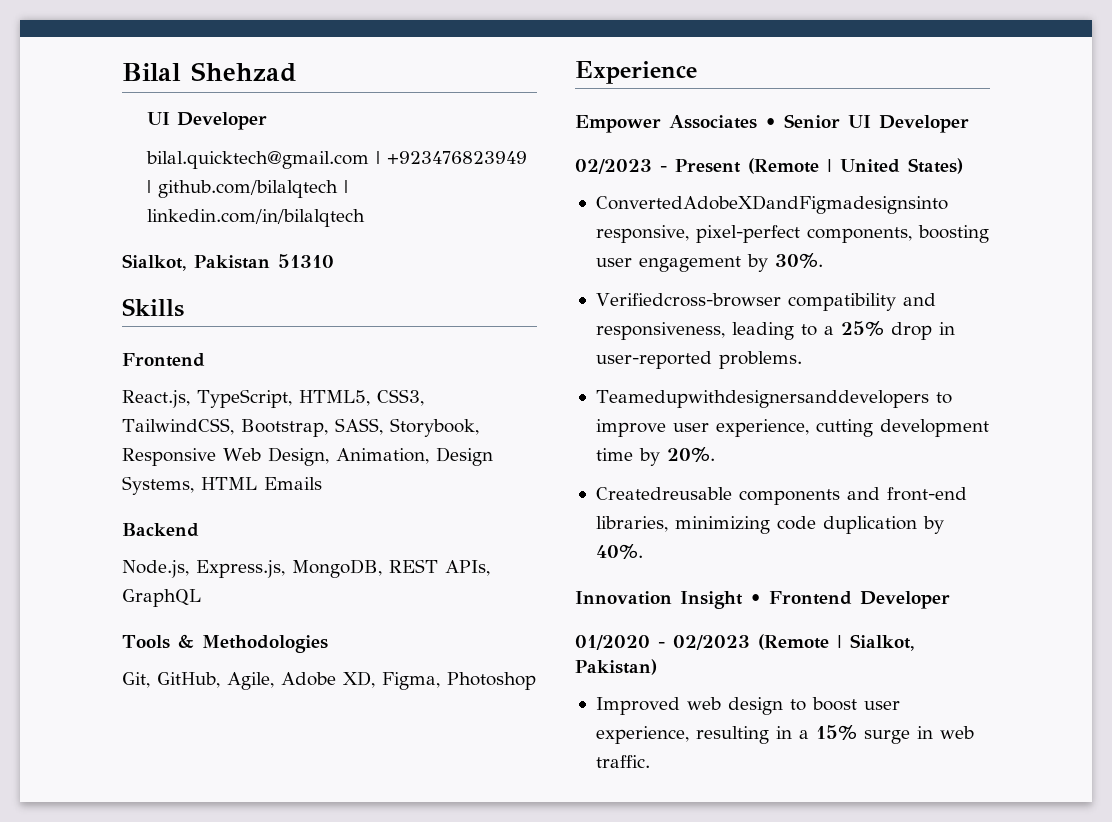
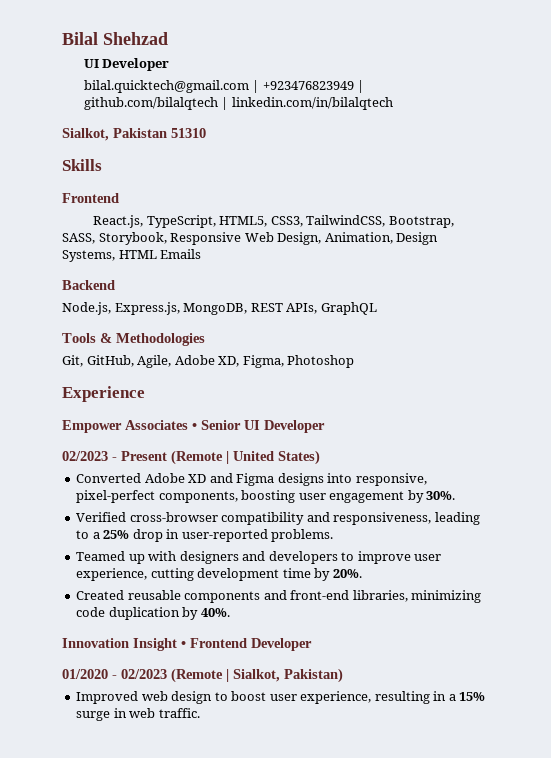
[595,195,948,214] ConvertedAdobeXDandFigmadesignsinto -> [76,473,353,486] Converted Adobe XD and Figma designs into
[595,293,781,307] Verifiedcross-browser -> [76,512,218,522] Verified cross-browser
[595,390,929,408] Teamedupwithdesignersanddevelopers -> [76,551,338,564] Teamed up with designers and developers
[595,487,732,500] Createdreusable -> [76,590,181,600] Created reusable

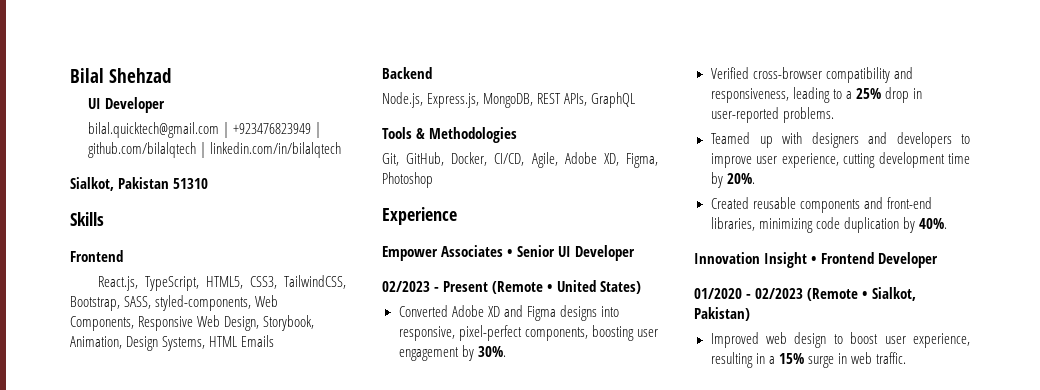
[98,232,167,245] Storybook, -> [155,295,279,311] [70,316,134,331] styled-components, Web Components,
(322, 238) none -> [263,315,315,331] Storybook,
(134, 361) none -> [451,152,525,166] Docker, CI/CD,
[226,451,229,464] | -> [547,284,554,292] •
[226,669,229,682] | -> [862,291,869,299] •

